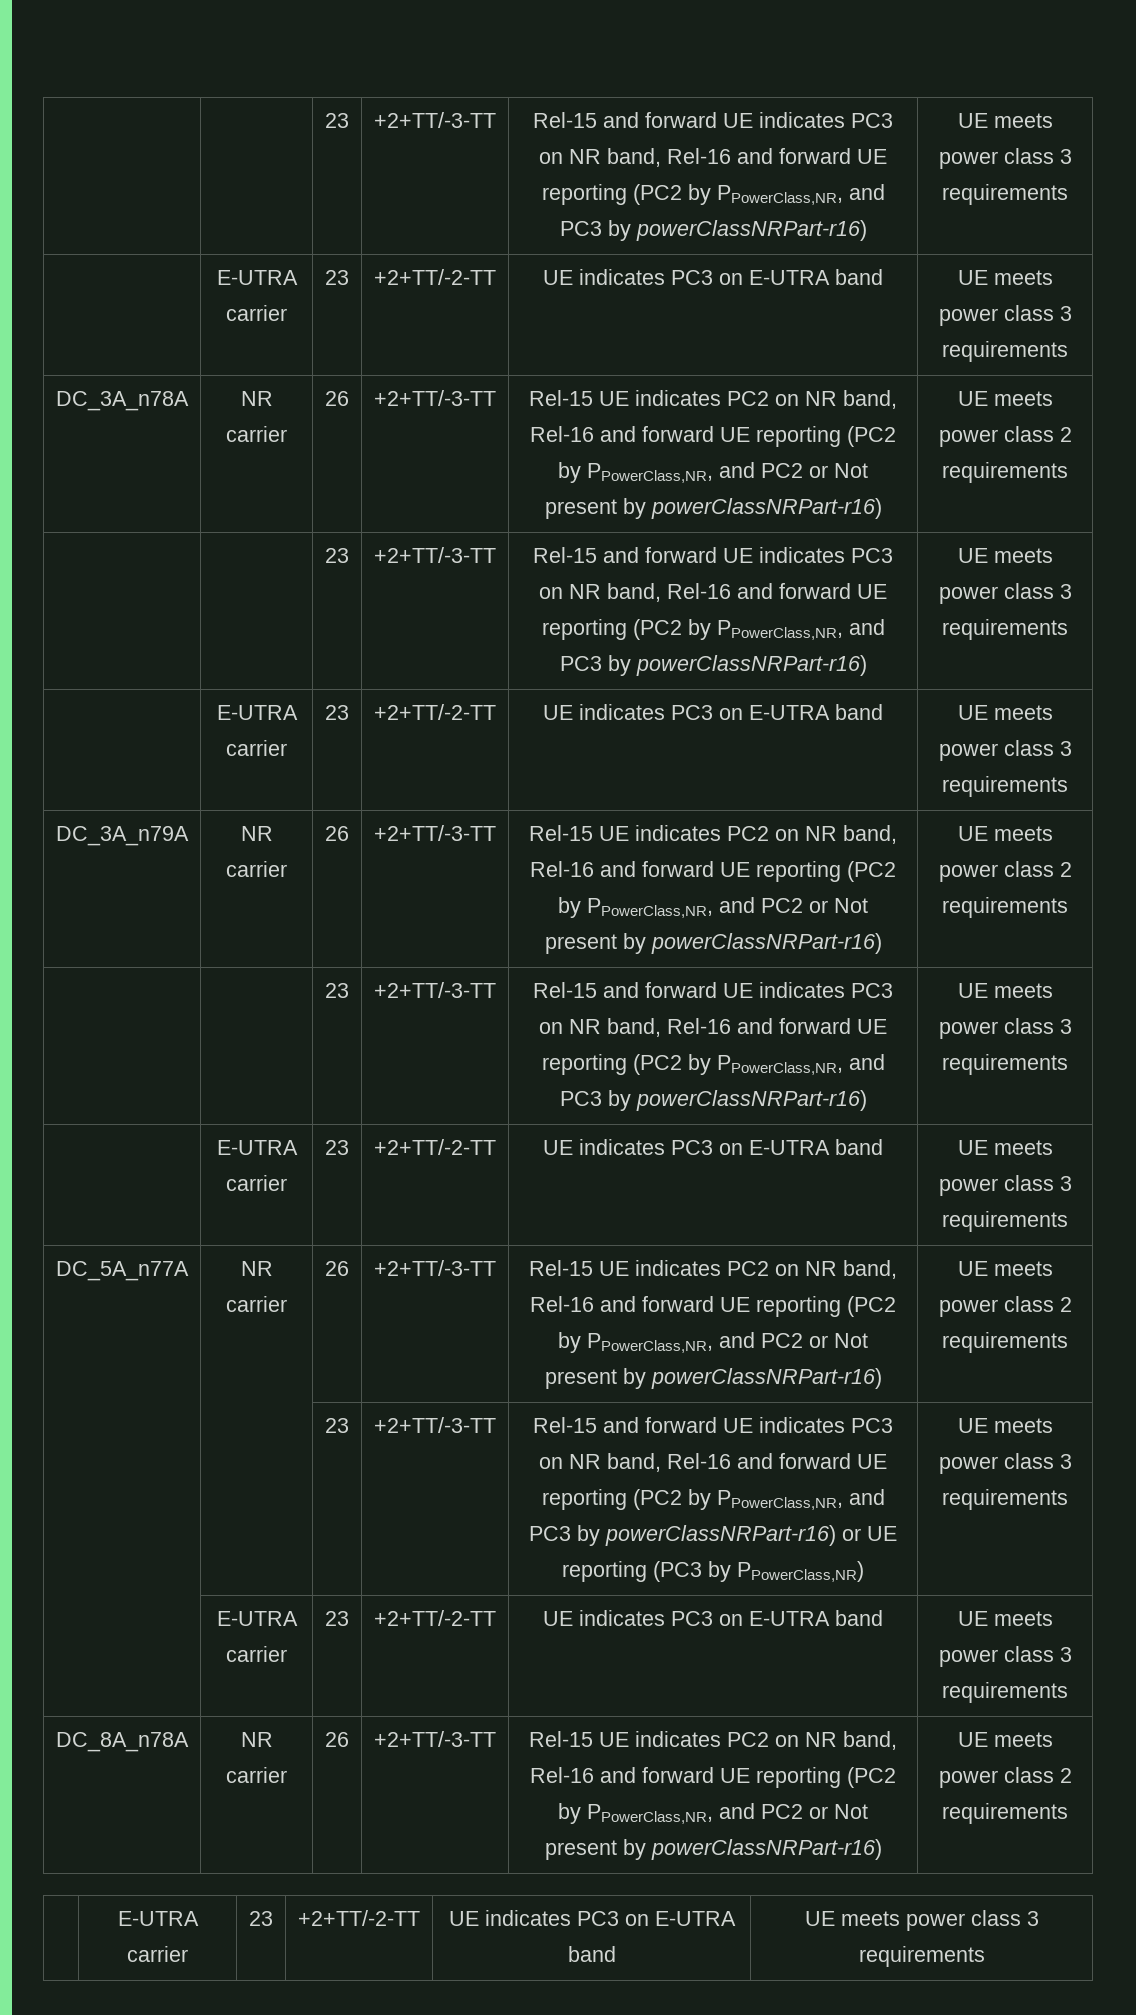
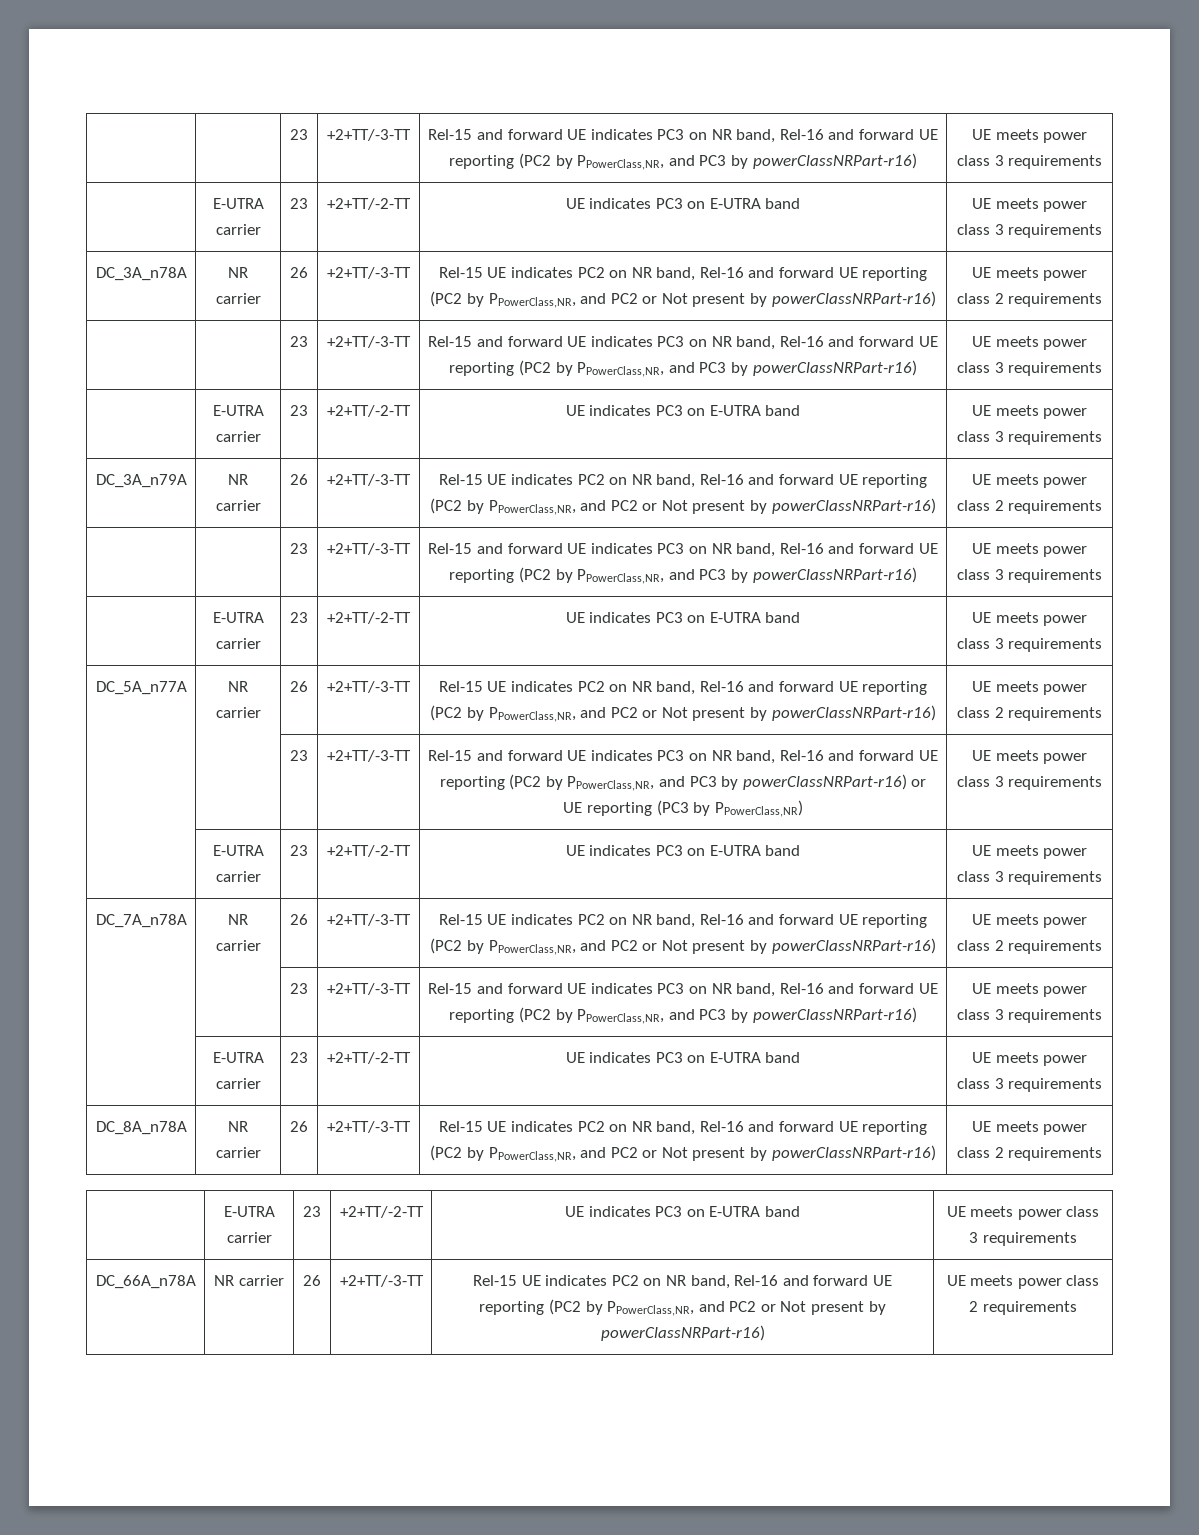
(1068, 1692) none -> [95,914,187,928] [228,914,248,925] [215,940,261,951] [290,914,308,925] [327,914,411,926] [438,914,928,928] [430,938,936,955] [971,914,1088,928] [956,940,1103,954] [290,983,308,994] [327,983,411,995] [428,983,938,997] [449,1007,917,1024] [971,983,1088,997] [956,1009,1103,1023] [212,1052,264,1063] [215,1078,261,1089] [290,1052,308,1063] [327,1052,411,1064] [565,1052,801,1063] [971,1052,1088,1066] [956,1078,1103,1092] // DC_7A_n78A | NR carrier | 26 | +2+TT/-3-TT | Rel-15 UE indicates PC2 on NR band, Rel-16 and forward UE reporting (PC2 by PPowerClass,NR, and PC2 or Not present by powerClassNRPart-r16) | UE meets power class 2 requirements // | | 23 | +2+TT/-3-TT | Rel-15 and forward UE indicates PC3 on NR band, Rel-16 and forward UE reporting (PC2 by PPowerClass,NR, and PC3 by powerClassNRPart-r16) | UE meets power class 3 requirements // | E-UTRA carrier | 23 | +2+TT/-2-TT | UE indicates PC3 on E-UTRA band | UE meets power class 3 requirements
(985, 1956) none -> [95,1275,196,1289] [214,1275,284,1286] [303,1275,321,1286] [339,1275,424,1287] [473,1275,892,1289] [479,1299,886,1316] [600,1325,765,1341] [946,1275,1100,1289] [969,1301,1077,1315] // DC_66A_n78A | NR carrier | 26 | +2+TT/-3-TT | Rel-15 UE indicates PC2 on NR band, Rel-16 and forward UE reporting (PC2 by PPowerClass,NR, and PC2 or Not present by powerClassNRPart-r16) | UE meets power class 2 requirements

